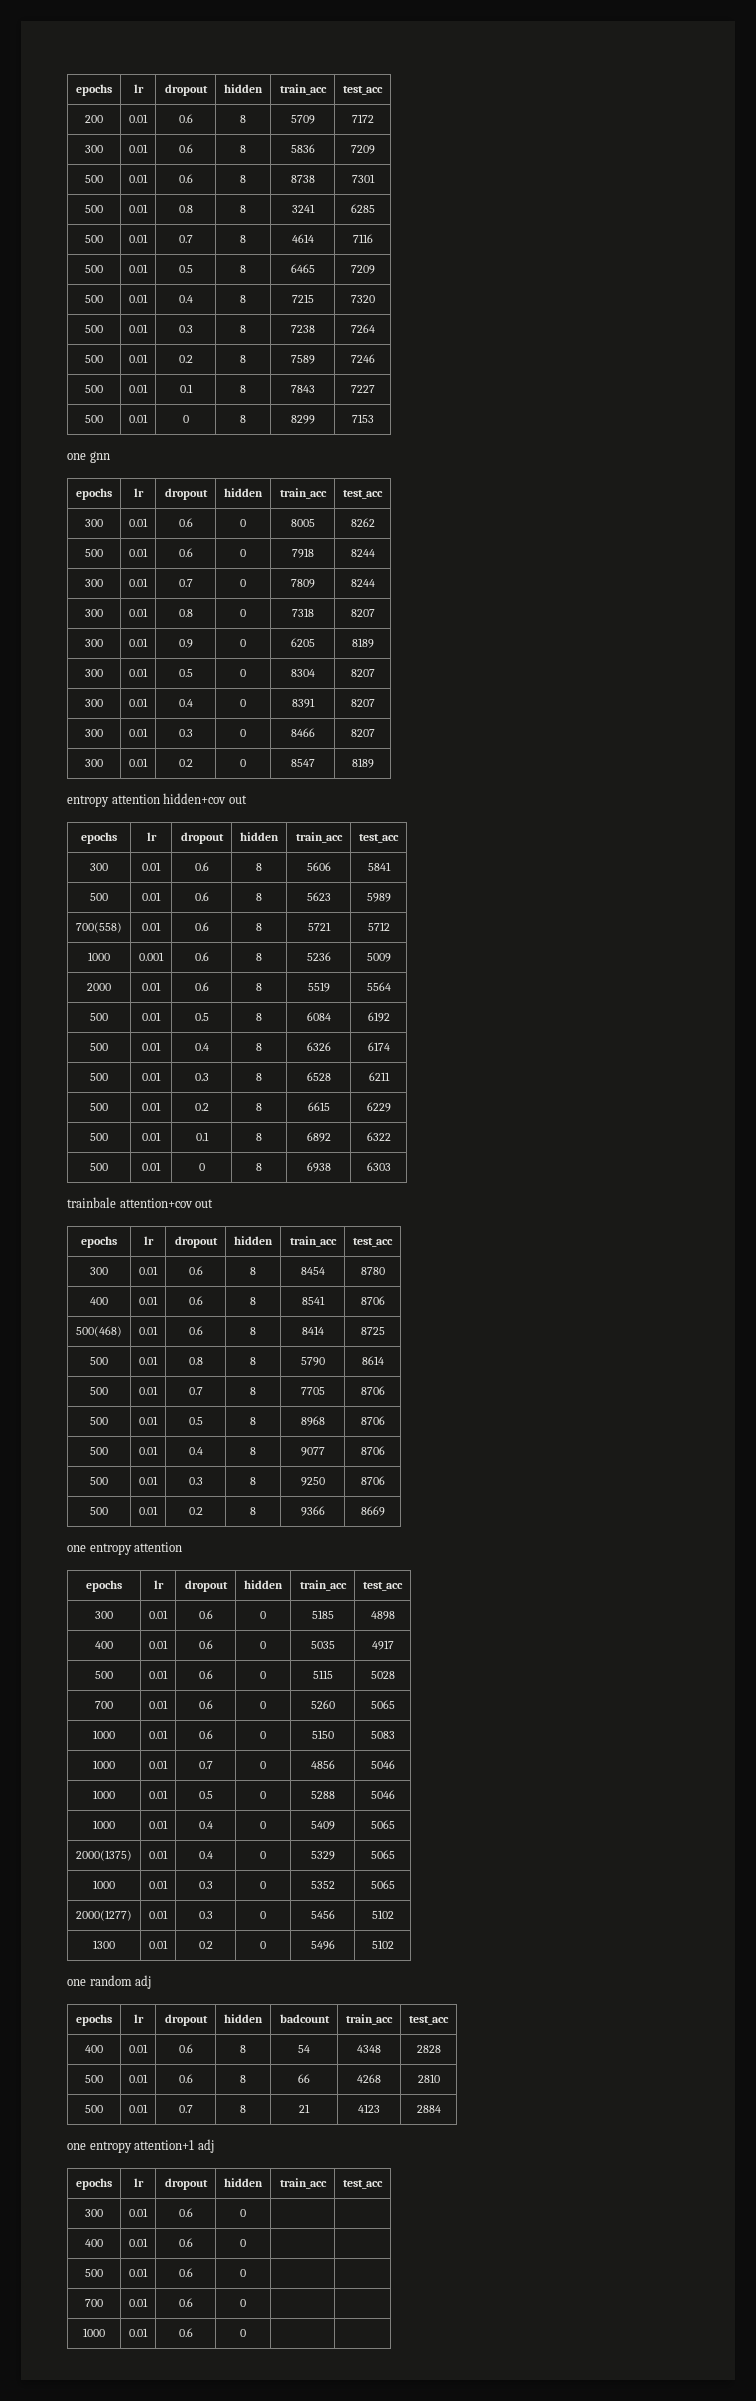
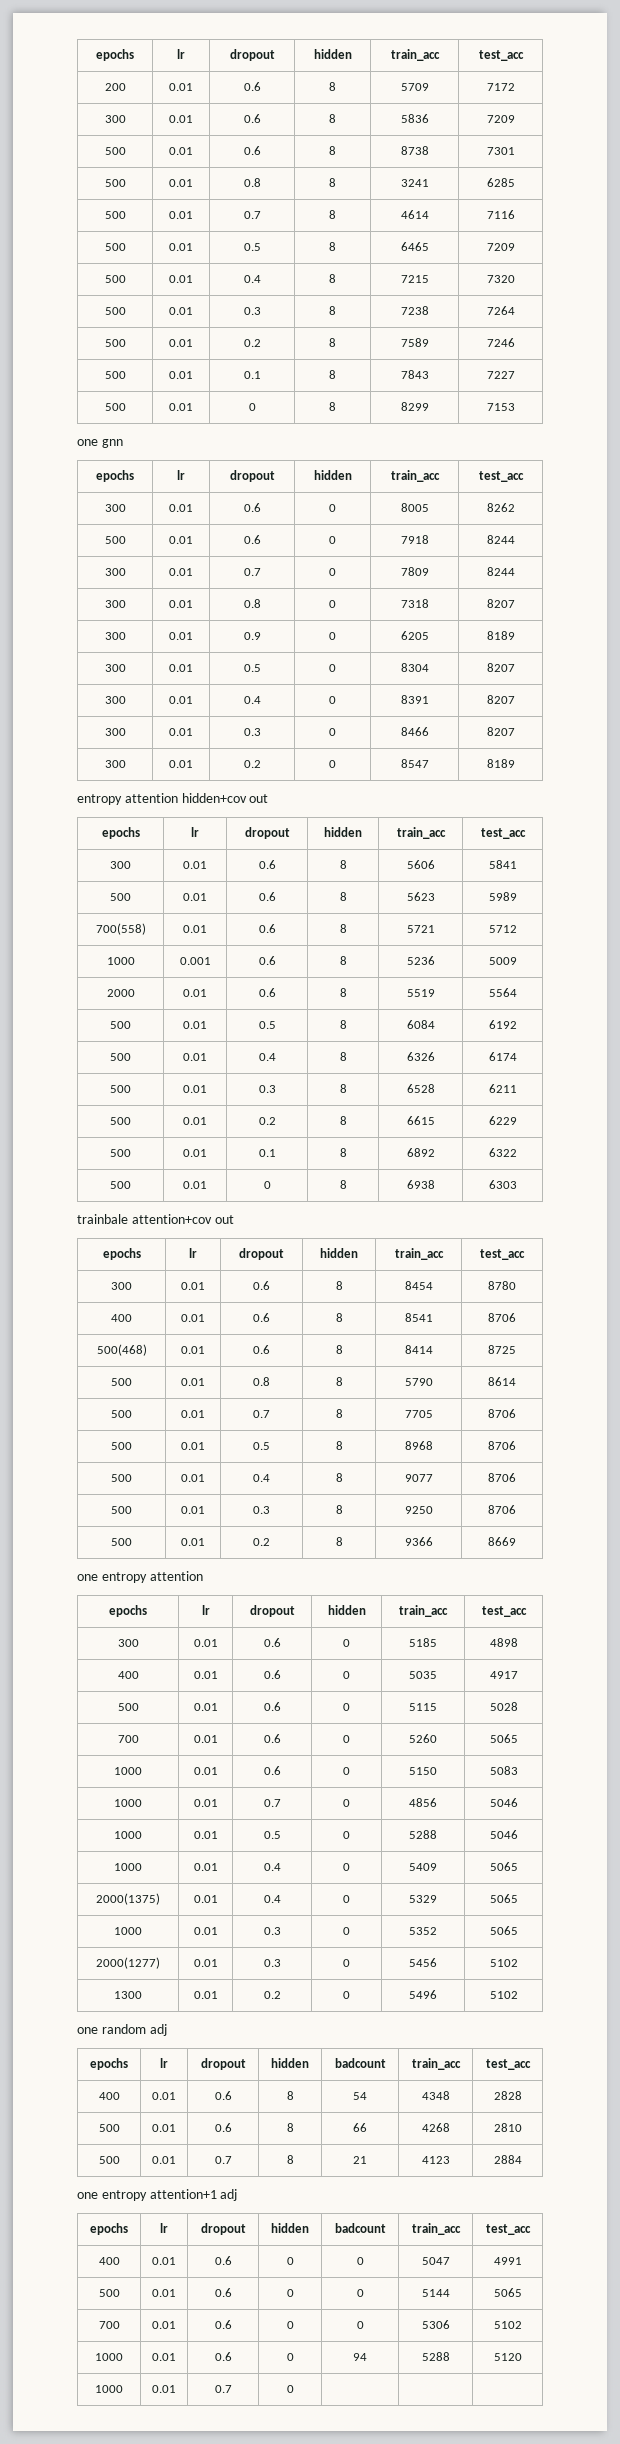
[279,2178,327,2189] [343,2180,383,2189] [85,2209,103,2217] [129,2208,148,2217] [178,2208,193,2217] [240,2209,246,2217] [85,2239,103,2247] [129,2238,148,2247] [178,2238,193,2247] [240,2239,246,2247] [85,2269,103,2277] [129,2268,148,2277] [178,2268,193,2277] [240,2269,246,2277] [85,2299,103,2307] [129,2298,148,2307] [178,2298,193,2307] [240,2299,246,2307] [83,2328,105,2337] [129,2328,148,2337] [178,2328,193,2337] [240,2329,246,2337] | train_acc | test_acc // 300 | 0.01 | 0.6 | 0 | | // 400 | 0.01 | 0.6 | 0 | | // 500 | 0.01 | 0.6 | 0 | | // 700 | 0.01 | 0.6 | 0 | | // 1000 | 0.01 | 0.6 | 0 -> [334,2223,386,2233] [411,2223,461,2235] [485,2224,531,2235] [98,2257,120,2265] [152,2257,176,2265] [214,2256,232,2265] [286,2257,294,2265] [356,2257,364,2265] [421,2257,450,2265] [493,2257,522,2265] [98,2289,120,2297] [152,2289,176,2297] [214,2288,232,2297] [286,2289,294,2297] [356,2289,364,2297] [421,2289,450,2297] [493,2288,522,2297] [98,2321,120,2329] [152,2321,176,2329] [214,2320,232,2329] [286,2321,294,2329] [356,2321,364,2329] [421,2320,450,2329] [493,2321,522,2329] [95,2353,123,2361] [152,2353,176,2361] [214,2352,232,2361] [286,2353,294,2361] [353,2353,367,2361] [421,2352,450,2361] [493,2353,522,2361] [95,2385,123,2393] [152,2385,176,2393] [214,2385,232,2393] [286,2385,294,2393] | badcount | train_acc | test_acc // 400 | 0.01 | 0.6 | 0 | 0 | 5047 | 4991 // 500 | 0.01 | 0.6 | 0 | 0 | 5144 | 5065 // 700 | 0.01 | 0.6 | 0 | 0 | 5306 | 5102 // 1000 | 0.01 | 0.6 | 0 | 94 | 5288 | 5120 // 1000 | 0.01 | 0.7 | 0 |

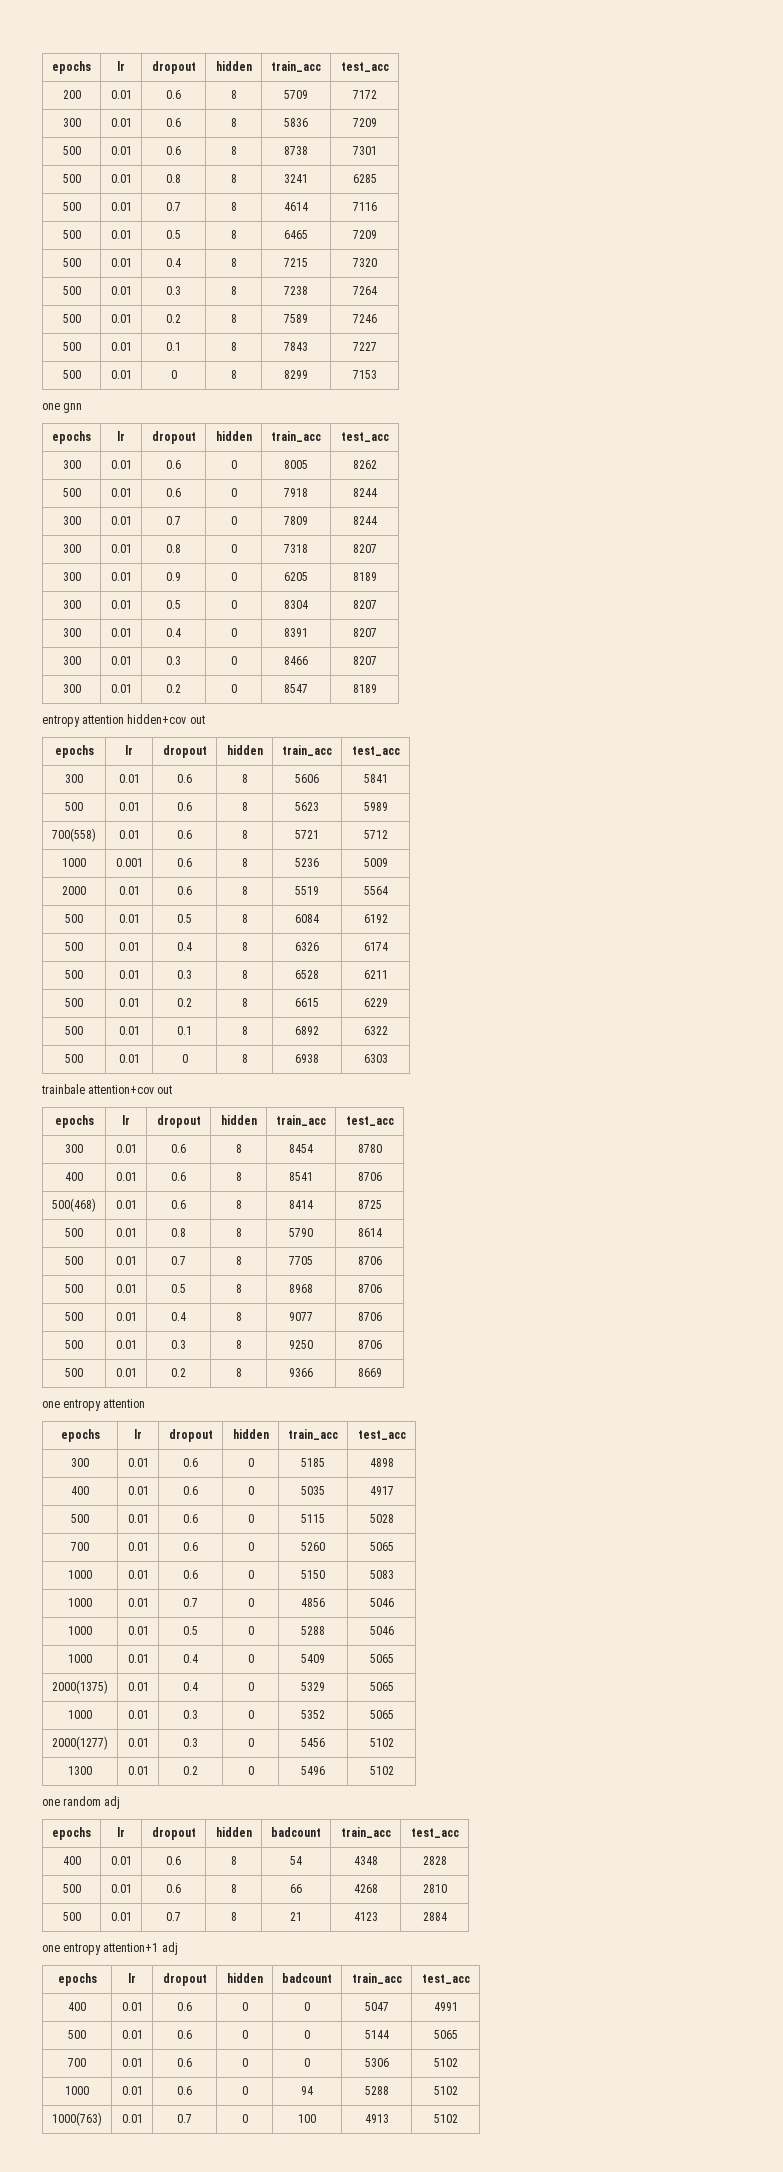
[493,2353,522,2361] [95,2385,123,2393] [152,2385,176,2393] [214,2385,232,2393] [286,2385,294,2393] 5120 // 1000 | 0.01 | 0.7 | 0 | | | -> [433,2086,458,2095] [52,2112,102,2126] [121,2114,143,2123] [177,2114,192,2123] [241,2114,248,2123] [298,2114,316,2123] [364,2114,389,2123] [433,2114,458,2123] 5102 // 1000(763) | 0.01 | 0.7 | 0 | 100 | 4913 | 5102

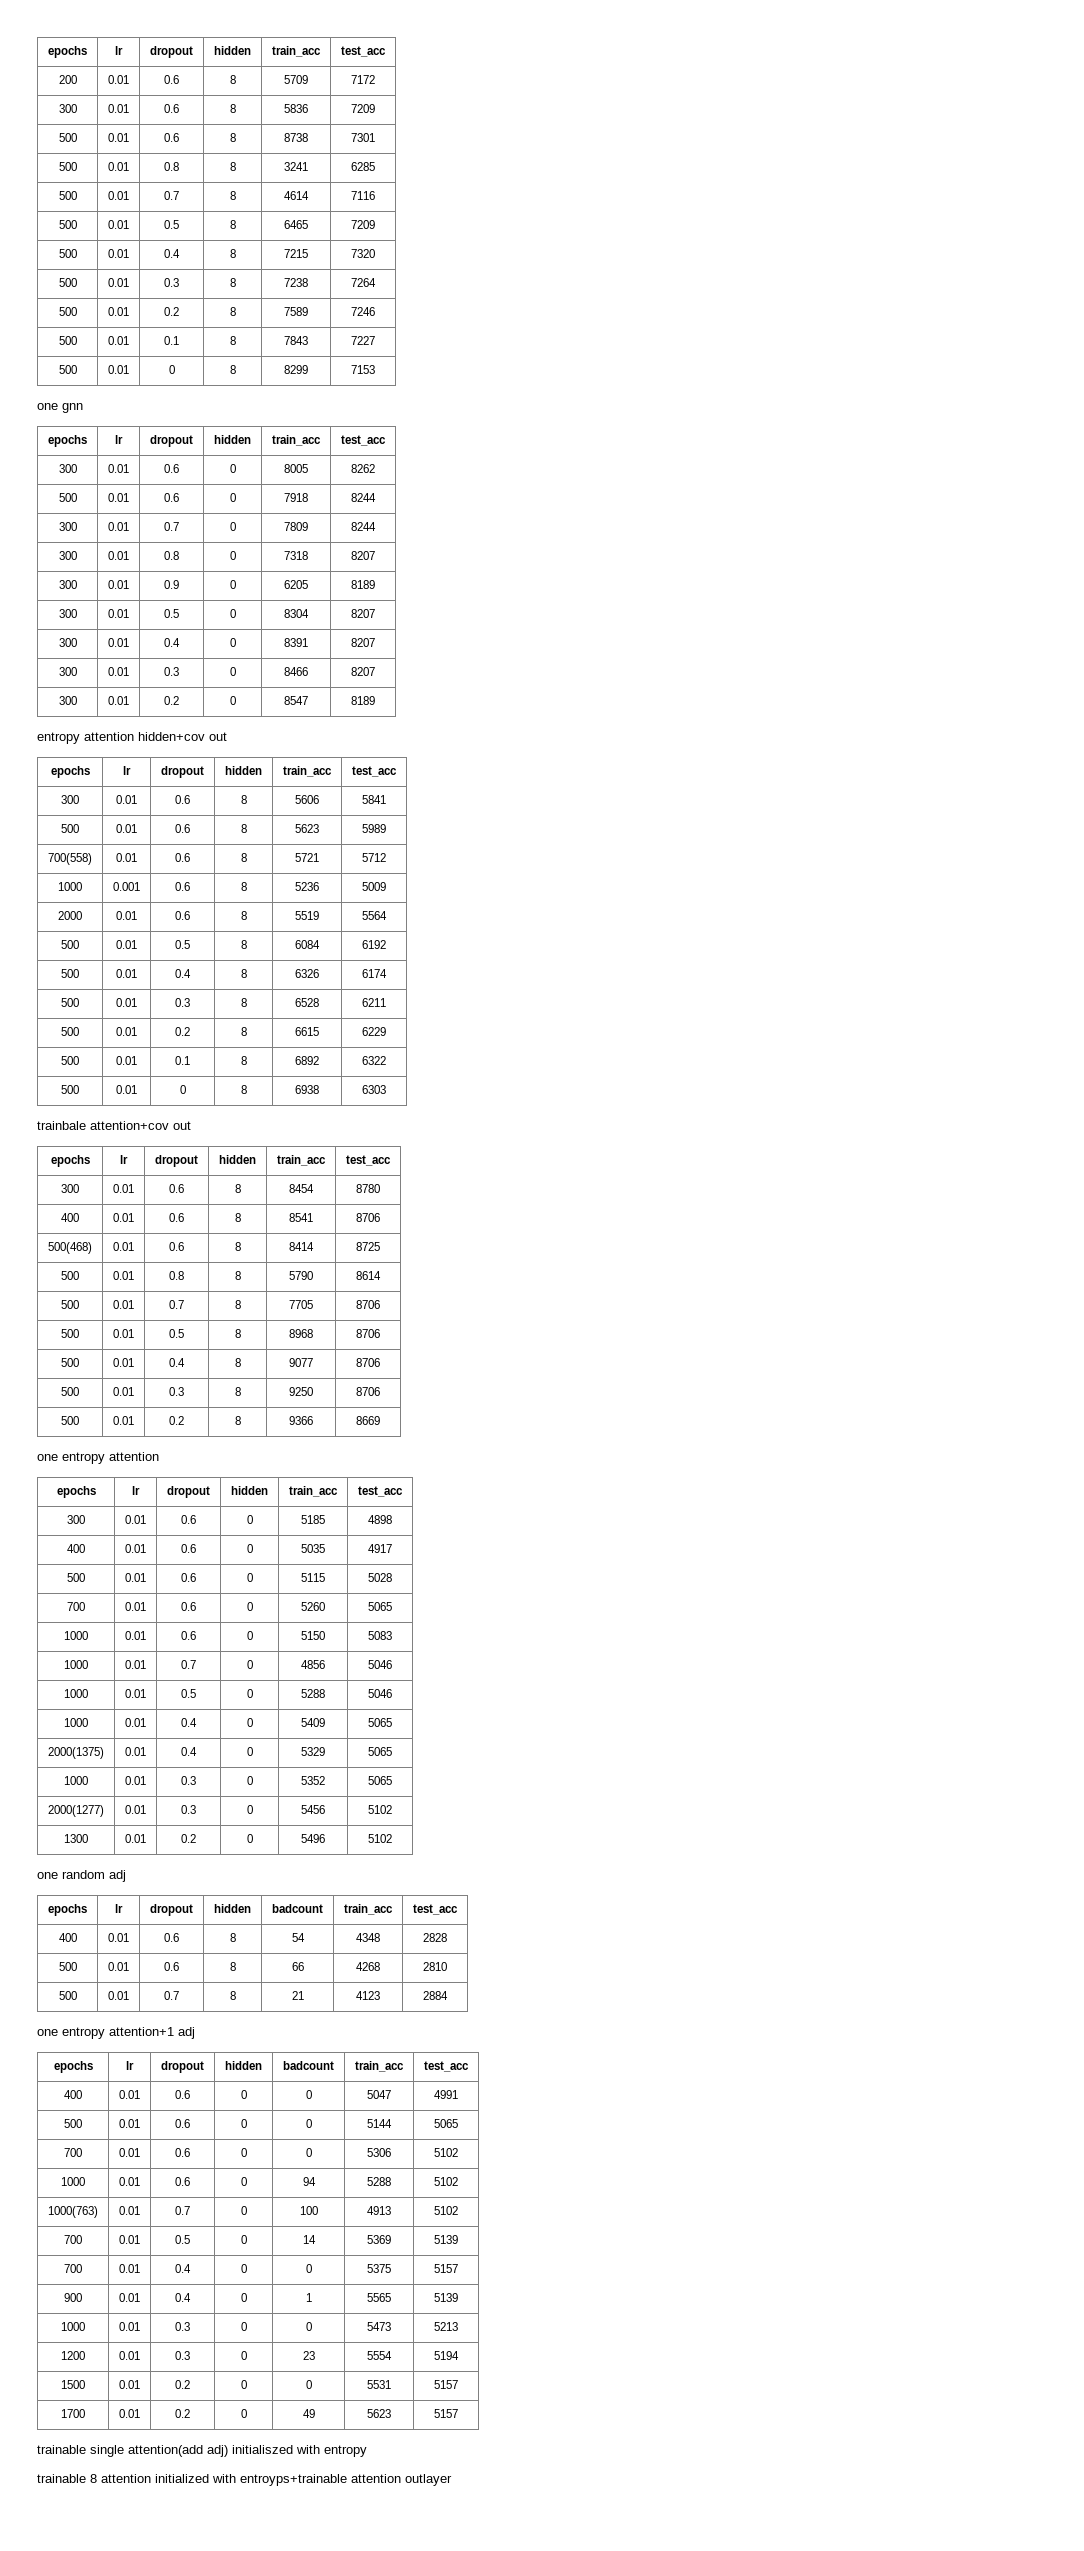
(458, 2118) none -> [64,2235,82,2244] [119,2235,140,2244] [175,2235,190,2244] [240,2235,247,2244] [302,2235,316,2244] [367,2235,391,2244] [434,2235,458,2244] [64,2264,82,2273] [119,2264,140,2273] [175,2264,191,2273] [240,2264,247,2273] [305,2264,312,2273] [367,2264,391,2273] [434,2264,458,2273] [64,2293,82,2302] [119,2293,140,2302] [175,2293,191,2302] [240,2293,247,2302] [305,2293,312,2302] [367,2293,391,2302] [434,2293,458,2302] [61,2322,85,2331] [119,2322,140,2331] [175,2322,190,2331] [240,2322,247,2331] [305,2322,312,2331] [367,2322,391,2331] [434,2322,458,2331] [61,2351,85,2360] [119,2351,140,2360] [175,2351,190,2360] [240,2351,247,2360] [302,2351,315,2360] [367,2351,392,2360] [434,2351,459,2360] [61,2380,85,2389] [119,2380,140,2389] [175,2380,190,2389] [240,2380,247,2389] [305,2380,312,2389] [367,2380,391,2389] [434,2380,458,2389] [61,2409,85,2418] [119,2409,140,2418] [175,2409,190,2418] [240,2409,247,2418] [302,2409,315,2418] [367,2409,391,2418] [434,2409,458,2418] [37,2445,367,2457] [37,2474,452,2486] // 700 | 0.01 | 0.5 | 0 | 14 | 5369 | 5139 // 700 | 0.01 | 0.4 | 0 | 0 | 5375 | 5157 // 900 | 0.01 | 0.4 | 0 | 1 | 5565 | 5139 // 1000 | 0.01 | 0.3 | 0 | 0 | 5473 | 5213 // 1200 | 0.01 | 0.3 | 0 | 23 | 5554 | 5194 // 1500 | 0.01 | 0.2 | 0 | 0 | 5531 | 5157 // 1700 | 0.01 | 0.2 | 0 | 49 | 5623 | 5157 // trainable single attention(add adj) initialiszed with entropy // trainable 8 attention initialized with entroyps+trainable attention outlayer

